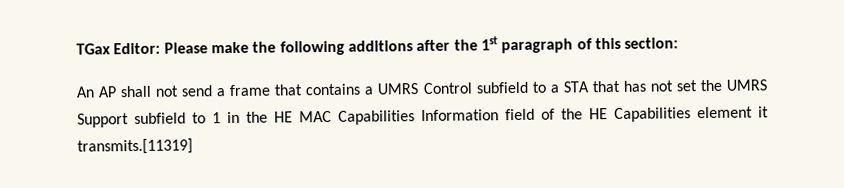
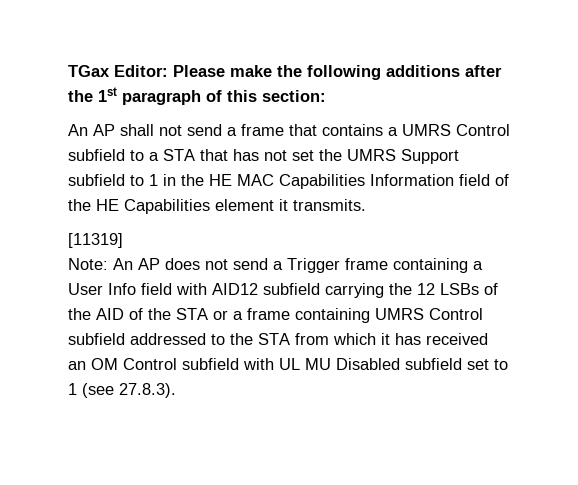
[77,138,193,155] transmits.[11319] -> [293,199,366,211] [68,233,123,248] [68,258,483,273] [68,283,498,298] [68,308,483,323] [68,333,488,345] [68,358,508,370] [68,383,176,398] transmits. // [11319] // Note: An AP does not send a Trigger frame containing a User Info field with AID12 subfield carrying the 12 LSBs of the AID of the STA or a frame containing UMRS Control subfield addressed to the STA from which it has received an OM Control subfield with UL MU Disabled subfield set to 1 (see 27.8.3).

